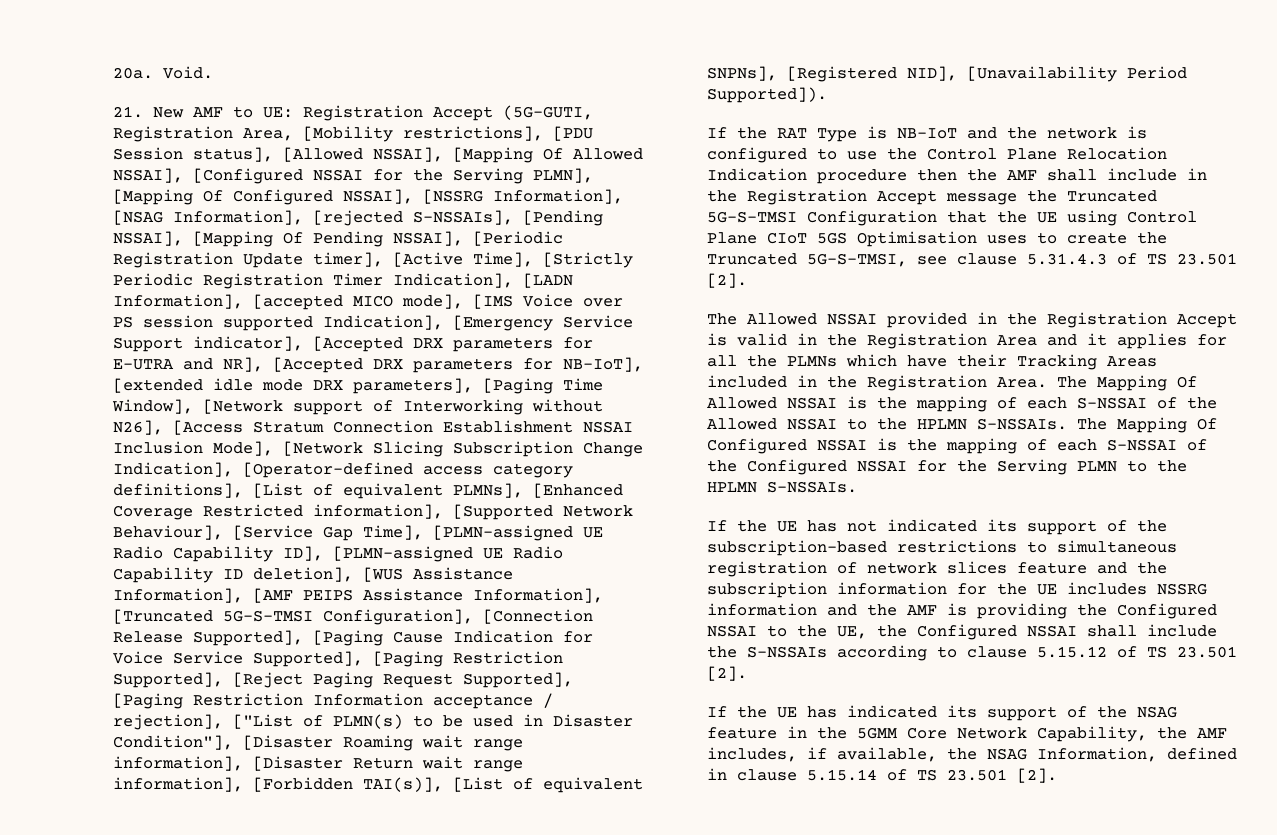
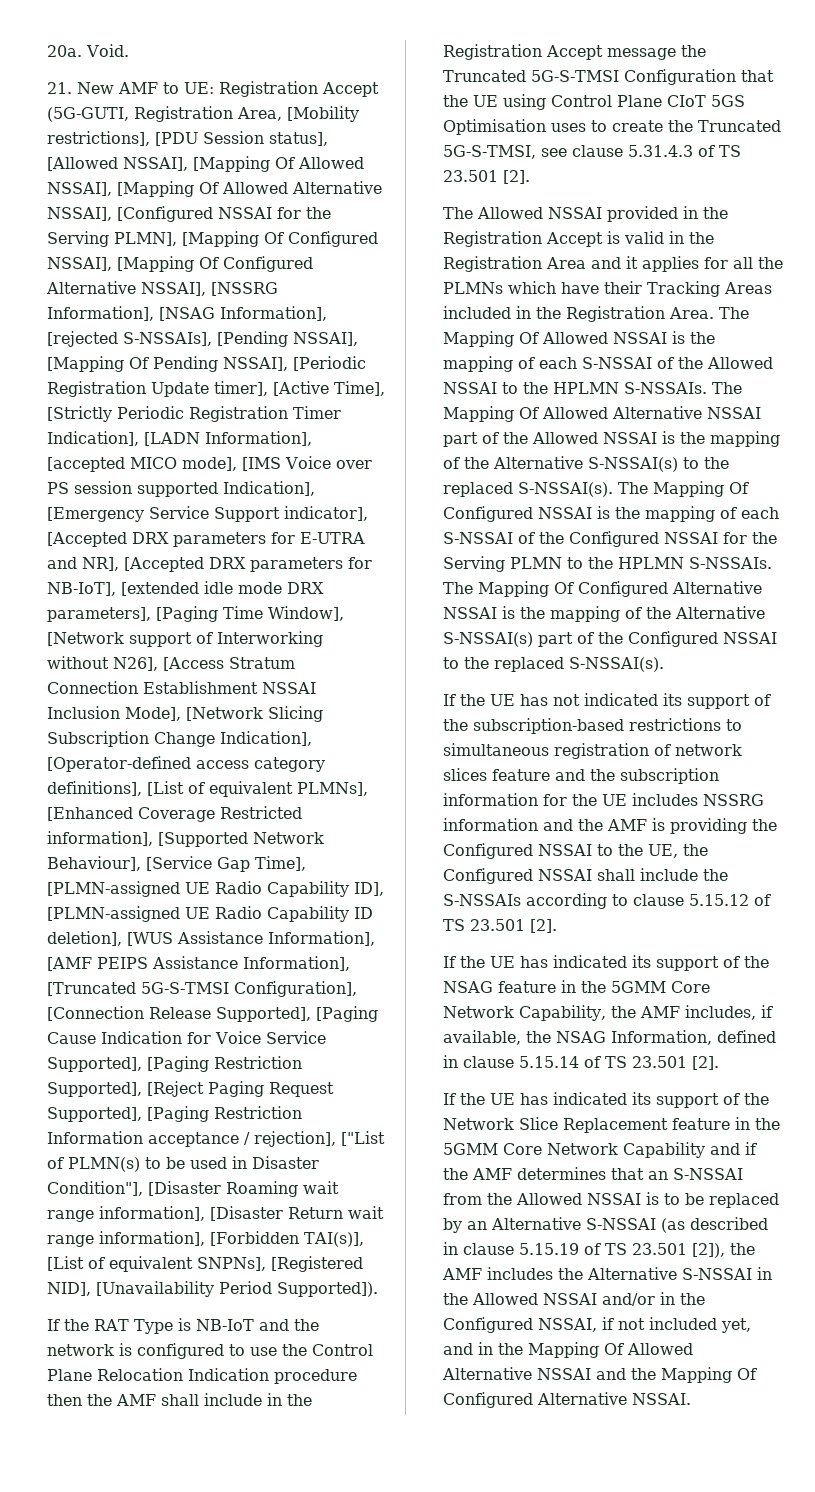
(183, 175) none -> [116,181,382,197] [46,207,112,221] [Mapping Of Allowed Alternative NSSAI],
(413, 196) none -> [116,256,313,272] [45,281,206,296] [Mapping Of Configured Alternative NSSAI],
(1217, 424) none -> [541,406,761,419] [442,431,780,447] [442,456,729,472] [442,481,749,497] Allowed Alternative NSSAI part of the Allowed NSSAI is the mapping of the Alternative S-NSSAI(s) to the replaced S-NSSAI(s). The Mapping Of
(857, 487) none -> [442,581,762,597] [442,606,765,622] [442,631,777,647] [442,657,664,672] The Mapping Of Configured Alternative NSSAI is the mapping of the Alternative S-NSSAI(s) part of the Configured NSSAI to the replaced S-NSSAI(s).
(1057, 775) none -> [442,1092,769,1108] [442,1117,780,1133] [442,1142,757,1158] [442,1167,743,1180] [442,1192,779,1208] [442,1217,768,1233] [442,1242,755,1258] [441,1267,772,1280] [442,1292,705,1306] [442,1317,751,1333] [442,1342,693,1358] [441,1367,757,1383] [442,1392,691,1408] // If the UE has indicated its support of the Network Slice Replacement feature in the 5GMM Core Network Capability and if the AMF determines that an S-NSSAI from the Allowed NSSAI is to be replaced by an Alternative S-NSSAI (as described in clause 5.15.19 of TS 23.501 [2]), the AMF includes the Alternative S-NSSAI in the Allowed NSSAI and/or in the Configured NSSAI, if not included yet, and in the Mapping Of Allowed Alternative NSSAI and the Mapping Of Configured Alternative NSSAI.

